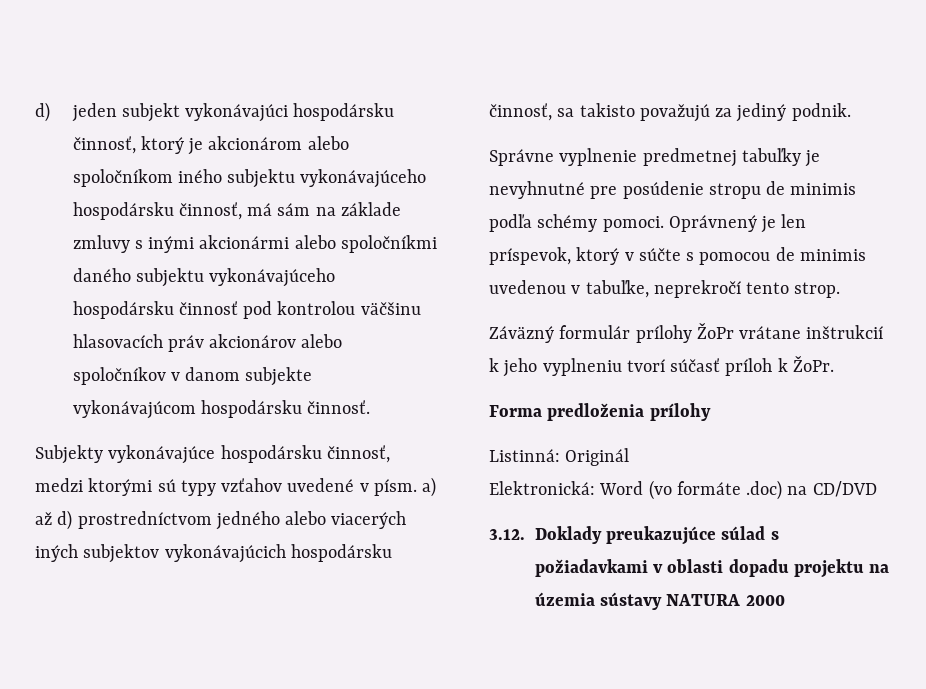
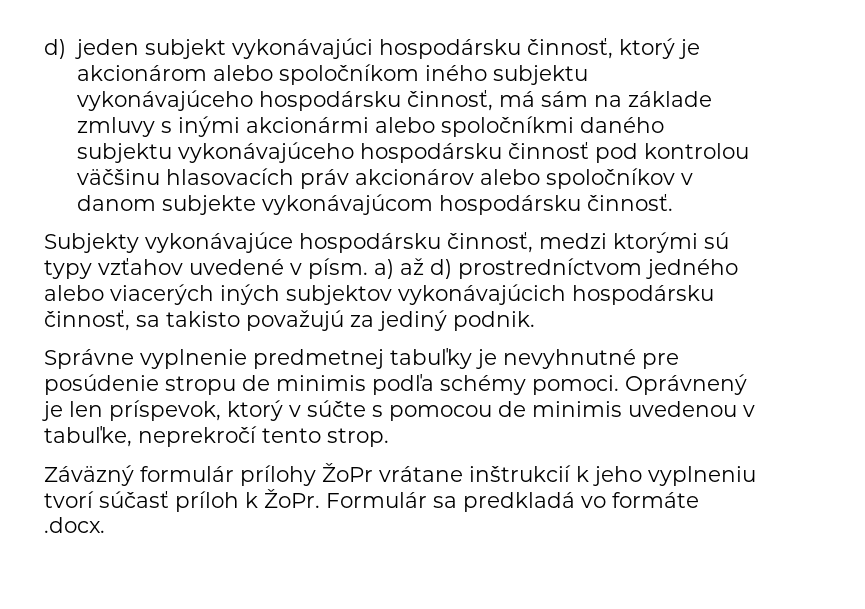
[489,403,711,421] [489,448,630,466] [489,480,877,500] [489,526,779,545] [534,559,890,578] [534,592,785,610] // Forma predloženia prílohy // Listinná: Originál // Elektronická: Word (vo formáte .doc) na CD/DVD // 3.12. Doklady preukazujúce súlad s požiadavkami v oblasti dopadu projektu na územia sústavy NATURA 2000 -> [326,492,699,512] [44,517,105,533] Formulár sa predkladá vo formáte .docx.

